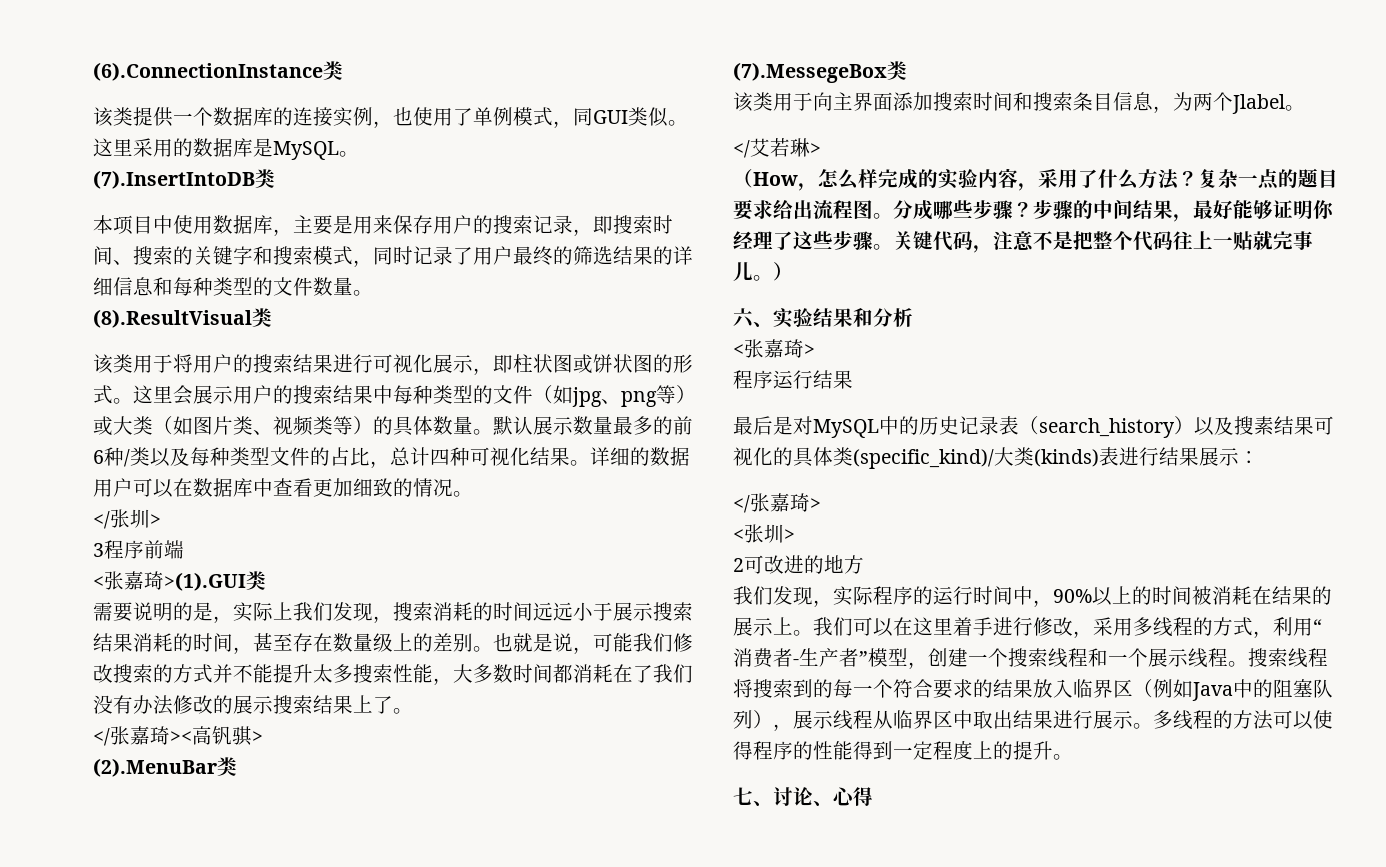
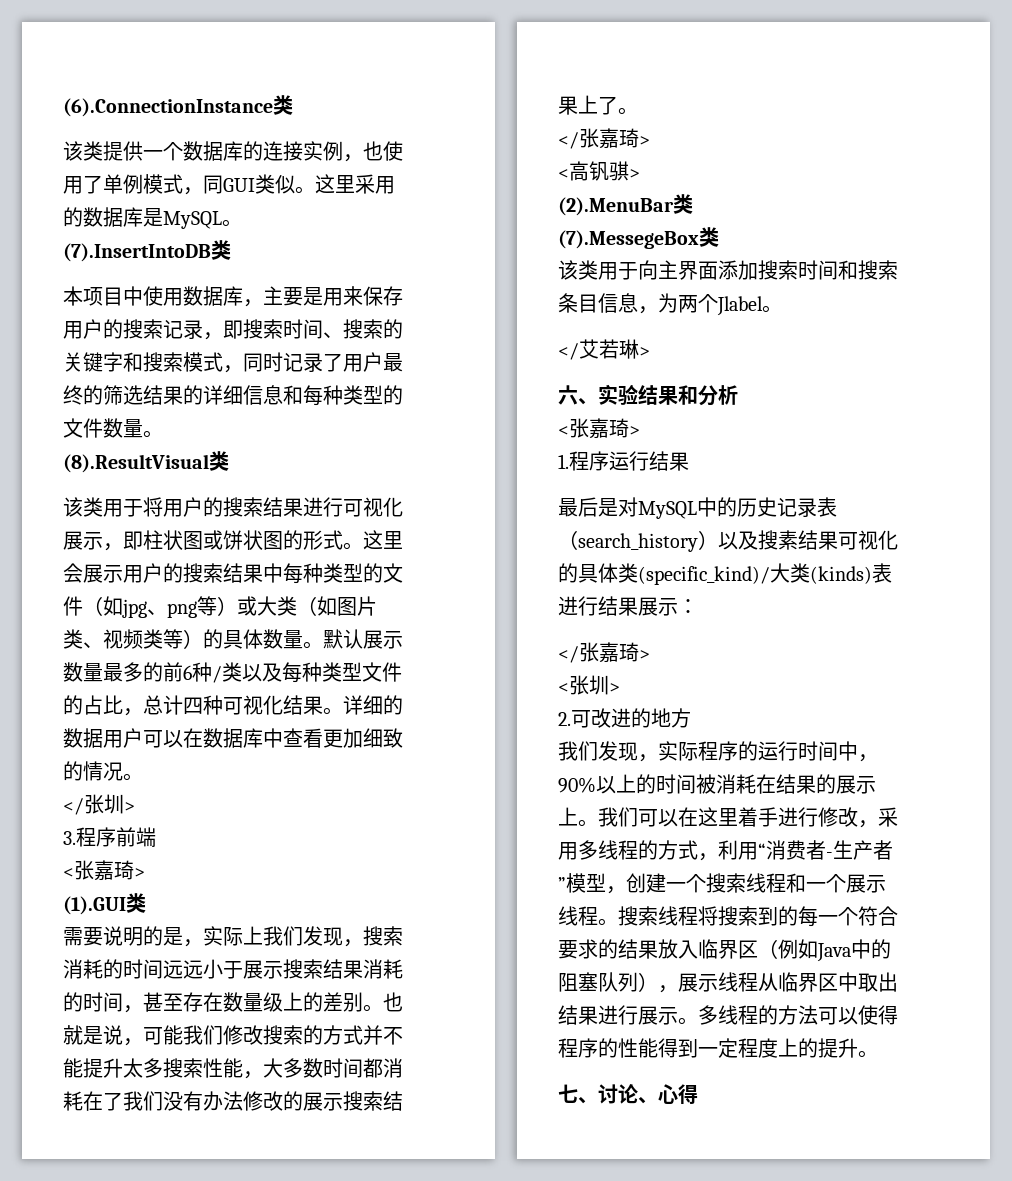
[93,543,104,557] 3 -> [63,831,76,845] 3.
[164,572,246,591] >(1).GUI -> [134,868,145,878] [63,896,126,915] > // (1).GUI
[170,731,192,743] >< -> [639,136,650,146] [558,169,569,179] > // <
[733,168,1338,191] [733,199,1334,222] [733,231,1313,253] [733,262,793,281] // （How，怎么样完成的实验内容，采用了什么方法？复杂一点的题目要求给出流程图。分成哪些步骤？步骤的中间结果，最好能够证明你经理了这些步骤。关键代码，注意不是把整个代码往上一贴就完事儿。） -> (650, 352) none
(815, 350) none -> [558,454,569,469] 1.
[733,558,744,572] 2 -> [558,712,571,726] 2.

